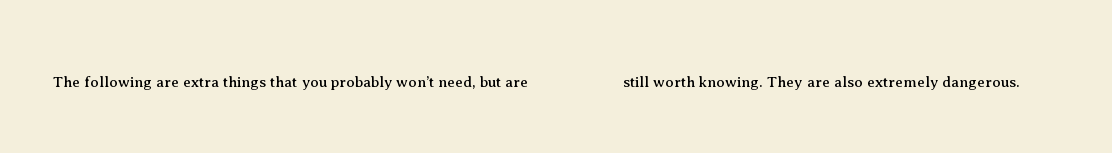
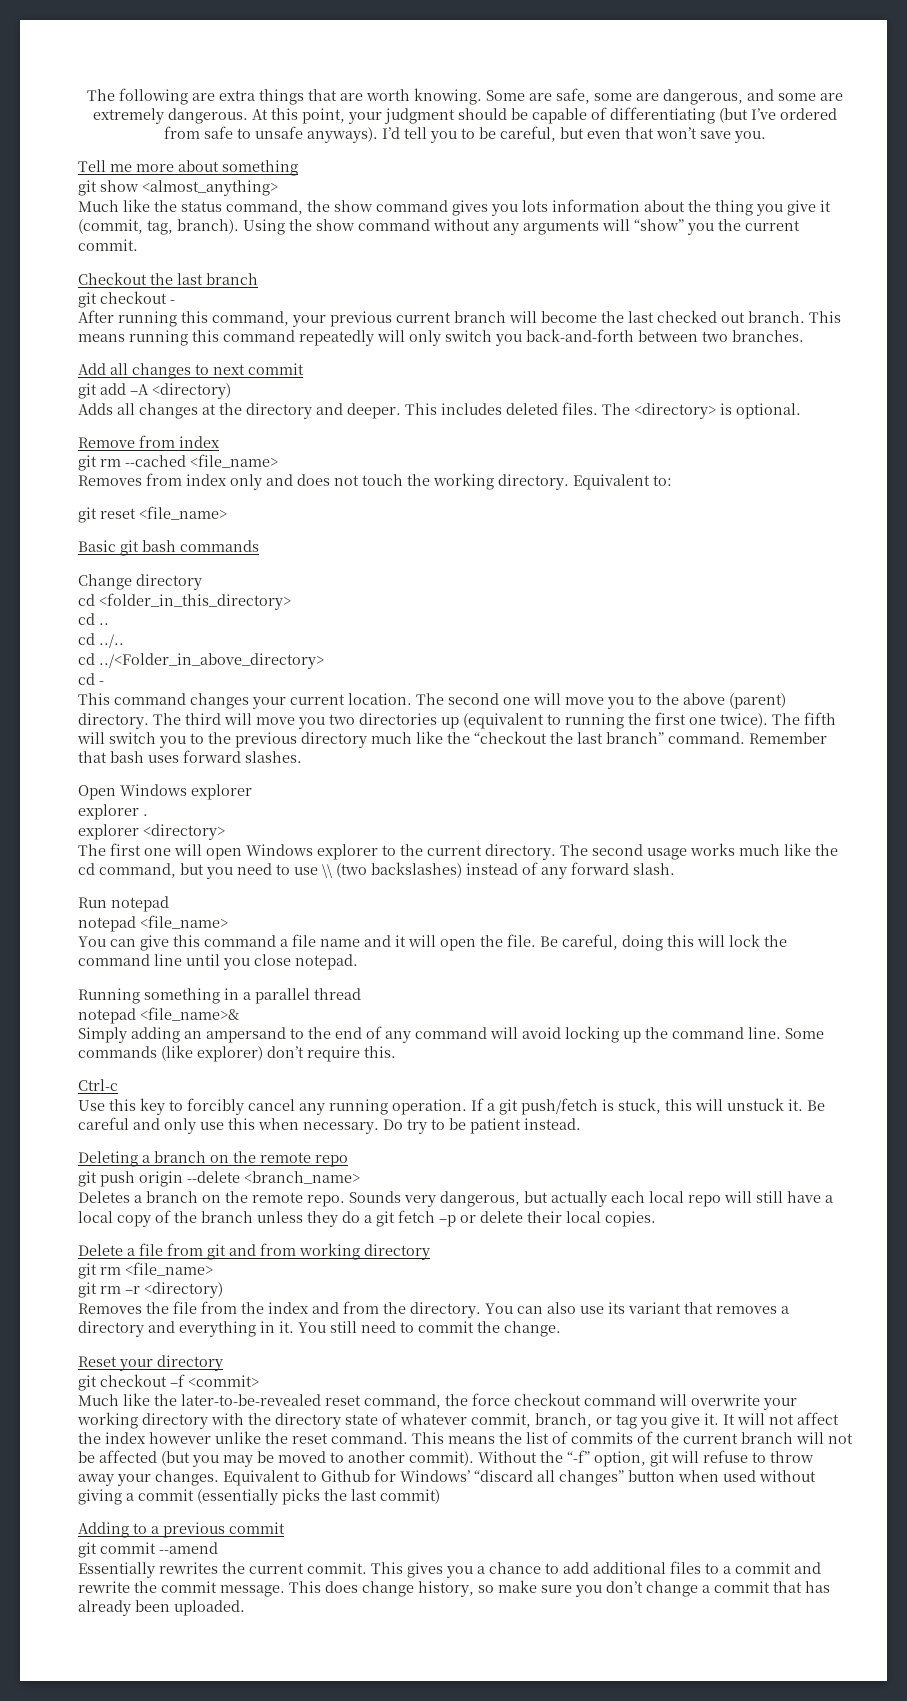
[301,76,1020,90] you probably won’t need, but are still worth knowing. They are also extremely dangerous. -> [340,88,843,105] [93,107,837,124] [164,126,766,143] [78,160,298,176] [78,180,278,196] [78,199,831,216] [78,219,800,235] [78,239,138,251] [78,272,258,285] [78,291,175,308] [78,310,841,327] [78,329,804,346] [78,363,304,379] [78,383,231,399] [78,402,801,419] [78,435,220,448] [78,454,278,471] [78,473,672,490] [78,506,227,523] [78,540,259,556] [78,574,202,590] [78,593,291,610] [78,613,109,625] [78,633,124,648] [78,653,324,669] [78,673,104,685] [78,693,786,709] [78,712,836,729] [77,731,827,748] [78,750,302,763] [78,784,252,800] [78,804,148,820] [78,824,225,840] [78,843,838,860] [78,862,675,879] [78,896,169,912] [78,915,228,932] [78,934,787,951] [78,954,358,970] [78,988,361,1004] [78,1007,239,1024] [78,1026,824,1043] [78,1045,396,1062] [78,1079,118,1091] [78,1098,825,1115] [78,1117,581,1134] [78,1151,348,1167] [78,1171,360,1187] [78,1191,833,1207] [78,1210,656,1227] [78,1243,430,1260] [78,1262,213,1279] [78,1282,223,1298] [78,1301,789,1318] [78,1321,561,1337] [78,1355,223,1371] [78,1374,259,1391] [78,1393,797,1410] [77,1412,839,1429] [78,1431,853,1444] [78,1450,814,1467] [78,1469,816,1486] [78,1488,440,1505] [78,1522,285,1538] [78,1542,218,1558] [78,1561,821,1578] [78,1580,830,1597] [78,1600,245,1616] are worth knowing. Some are safe, some are dangerous, and some are extremely dangerous. At this point, your judgment should be capable of differentiating (but I’ve ordered from safe to unsafe anyways). I’d tell you to be careful, but even that won’t save you. // Tell me more about something // git show <almost_anything> // Much like the status command, the show command gives you lots information about the thing you give it (commit, tag, branch). Using the show command without any arguments will “show” you the current commit. // Checkout the last branch // git checkout - // After running this command, your previous current branch will become the last checked out branch. This means running this command repeatedly will only switch you back-and-forth between two branches. // Add all changes to next commit // git add –A <directory) // Adds all changes at the directory and deeper. This includes deleted files. The <directory> is optional. // Remove from index // git rm --cached <file_name> // Removes from index only and does not touch the working directory. Equivalent to: // git reset <file_name> // Basic git bash commands // Change directory // cd <folder_in_this_directory> // cd .. // cd ../.. // cd ../<Folder_in_above_directory> // cd - // This command changes your current location. The second one will move you to the above (parent) directory. The third will move you two directories up (equivalent to running the first one twice). The fifth will switch you to the previous directory much like the “checkout the last branch” command. Remember that bash uses forward slashes. // Open Windows explorer // explorer . // explorer <directory> // The first one will open Windows explorer to the current directory. The second usage works much like the cd command, but you need to use \\ (two backslashes) instead of any forward slash. // Run notepad // notepad <file_name> // You can give this command a file name and it will open the file. Be careful, doing this will lock the command line until you close notepad. // Running something in a parallel thread // notepad <file_name>& // Simply adding an ampersand to the end of any command will avoid locking up the command line. Some commands (like explorer) don’t require this. // Ctrl-c // Use this key to forcibly cancel any running operation. If a git push/fetch is stuck, this will unstuck it. Be careful and only use this when necessary. Do try to be patient instead. // Deleting a branch on the remote repo // git push origin --delete <branch_name> // Deletes a branch on the remote repo. Sounds very dangerous, but actually each local repo will still have a local copy of the branch unless they do a git fetch –p or delete their local copies. // Delete a file from git and from working directory // git rm <file_name> // git rm –r <directory) // Removes the file from the index and from the directory. You can also use its variant that removes a directory and everything in it. You still need to commit the change. // Reset your directory // git checkout –f <commit> // Much like the later-to-be-revealed reset command, the force checkout command will overwrite your working directory with the directory state of whatever commit, branch, or tag you give it. It will not affect the index however unlike the reset command. This means the list of commits of the current branch will not be affected (but you may be moved to another commit). Without the “-f” option, git will refuse to throw away your changes. Equivalent to Github for Windows’ “discard all changes” button when used without giving a commit (essentially picks the last commit) // Adding to a previous commit // git commit --amend // Essentially rewrites the current commit. This gives you a chance to add additional files to a commit and rewrite the commit message. This does change history, so make sure you don’t change a commit that has already been uploaded.

